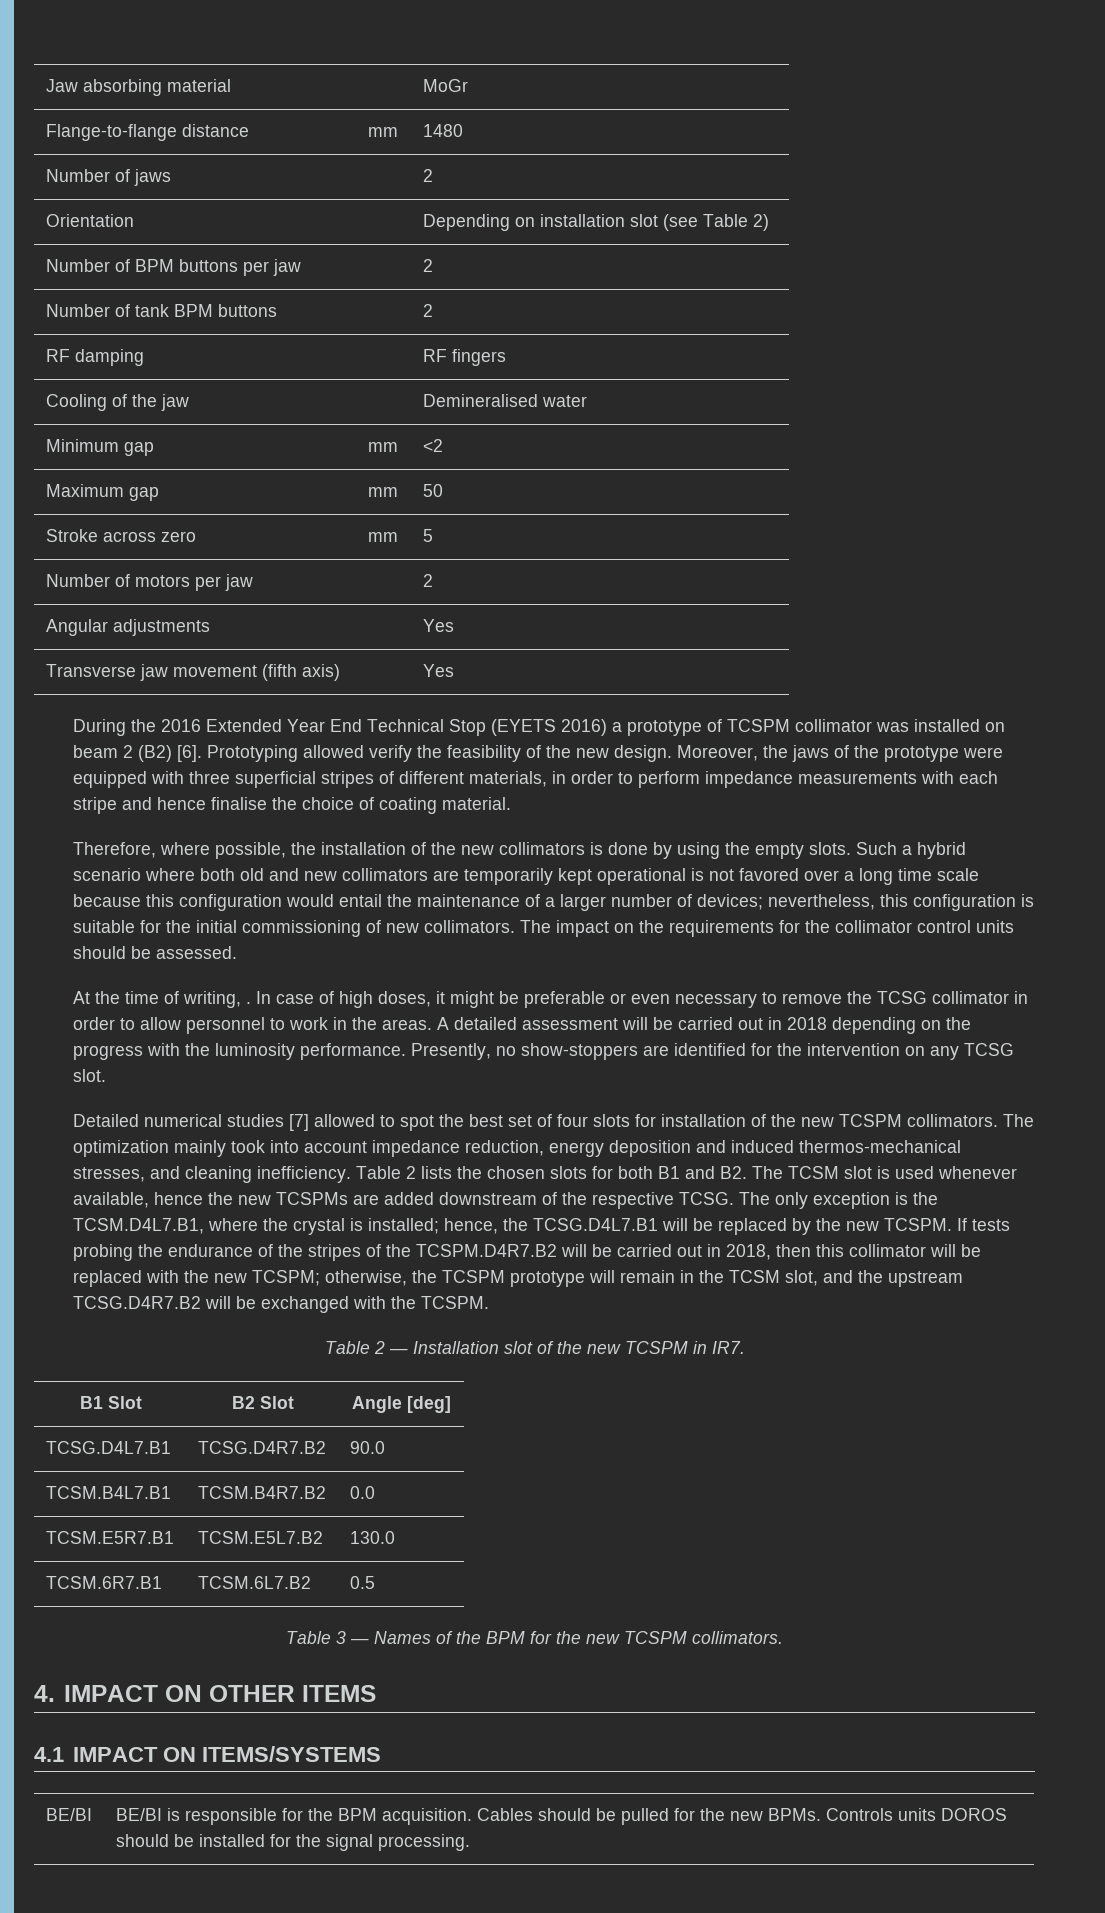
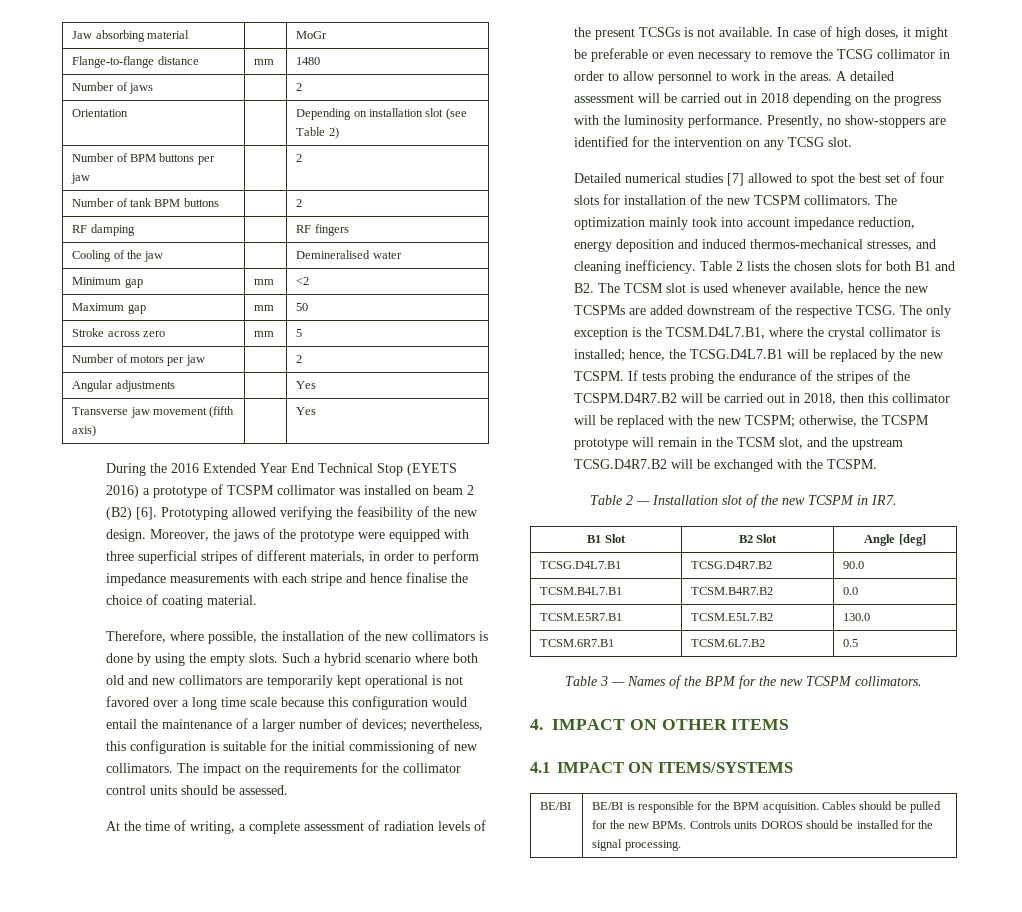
[368,745,412,762] verify -> [280,506,333,520] verifying
[245,1002,251,1004] . -> [239,820,487,834] [574,27,774,40] a complete assessment of radiation levels of the present TCSGs is not available.
(345, 1226) none -> [869,327,928,337] collimator

